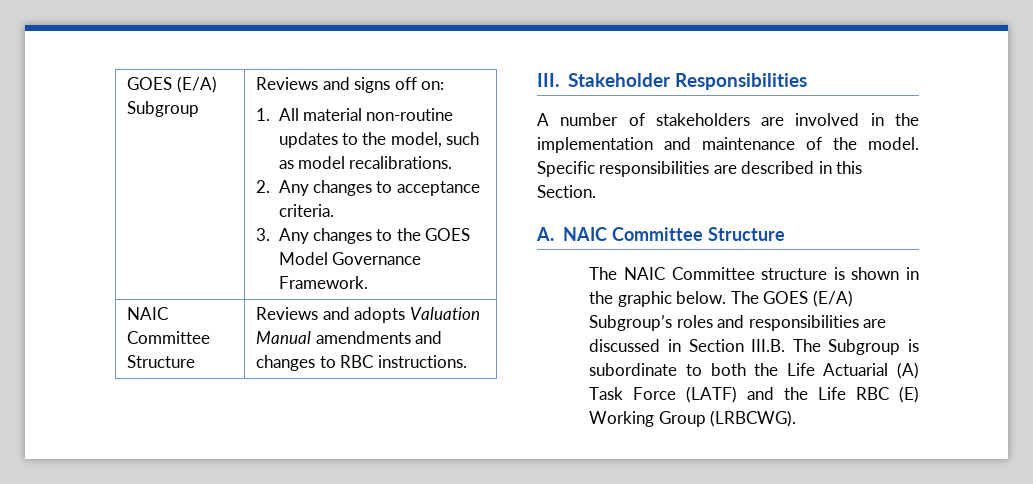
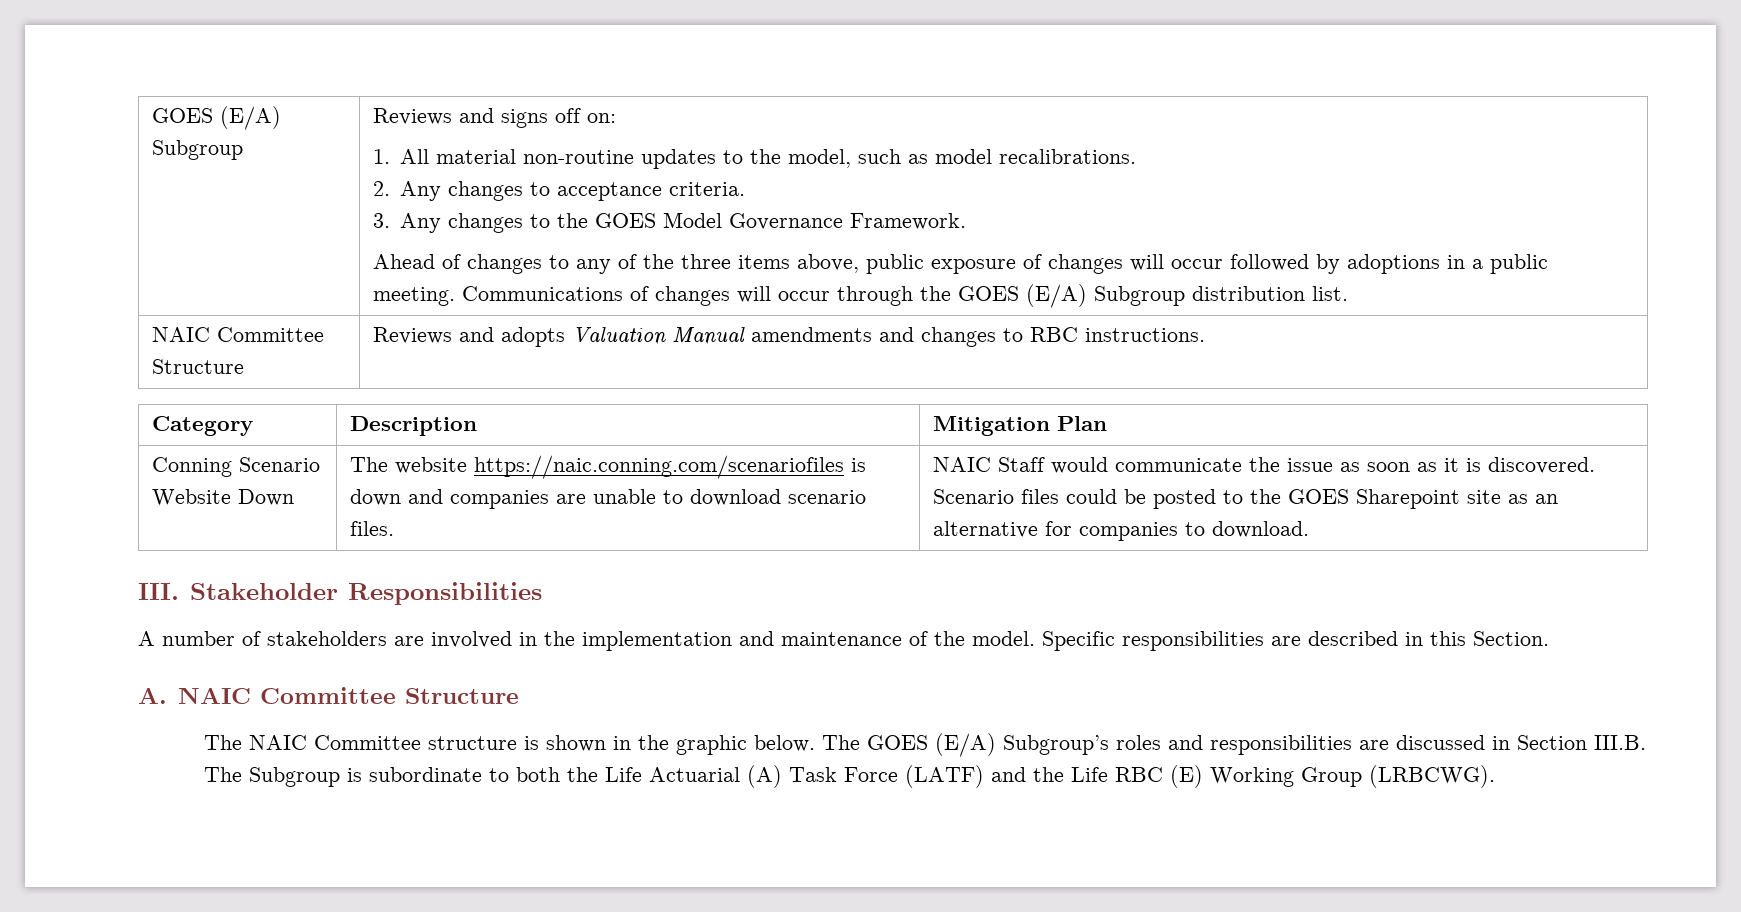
(368, 282) none -> [372,254,1548,274] [372,284,1348,308] // Ahead of changes to any of the three items above, public exposure of changes will occur followed by adoptions in a public meeting. Communications of changes will occur through the GOES (E/A) Subgroup distribution list.
(467, 361) none -> [151,416,253,436] [349,416,477,436] [932,416,1107,436] [151,457,320,477] [151,489,294,506] [349,455,866,479] [349,489,866,509] [349,521,394,536] [932,457,1595,474] [932,489,1558,509] [932,521,1309,541] // Category | Description | Mitigation Plan // Conning Scenario Website Down | The website https://naic.conning.com/scenariofiles is down and companies are unable to download scenario files. | NAIC Staff would communicate the issue as soon as it is discovered. Scenario files could be posted to the GOES Sharepoint site as an alternative for companies to download.

